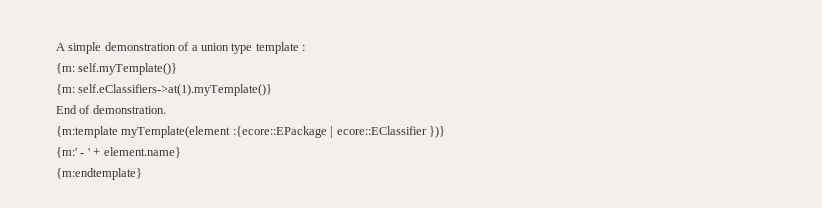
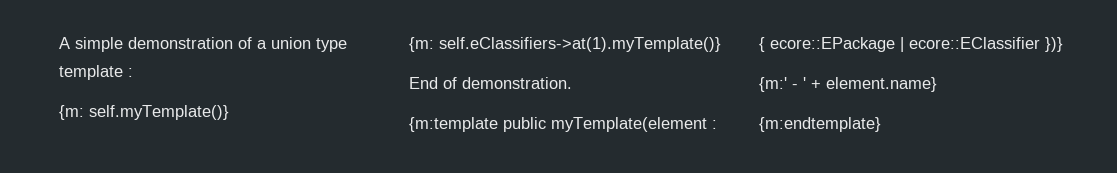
[121,126,327,138] myTemplate(element :{ecore::EPackage -> [503,117,717,132] [759,37,895,52] public myTemplate(element : { ecore::EPackage

